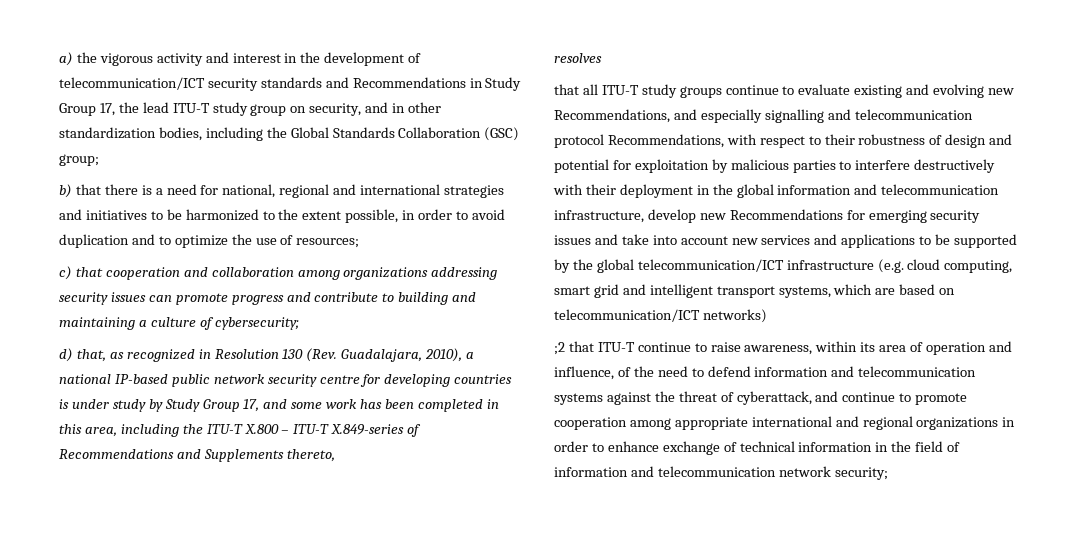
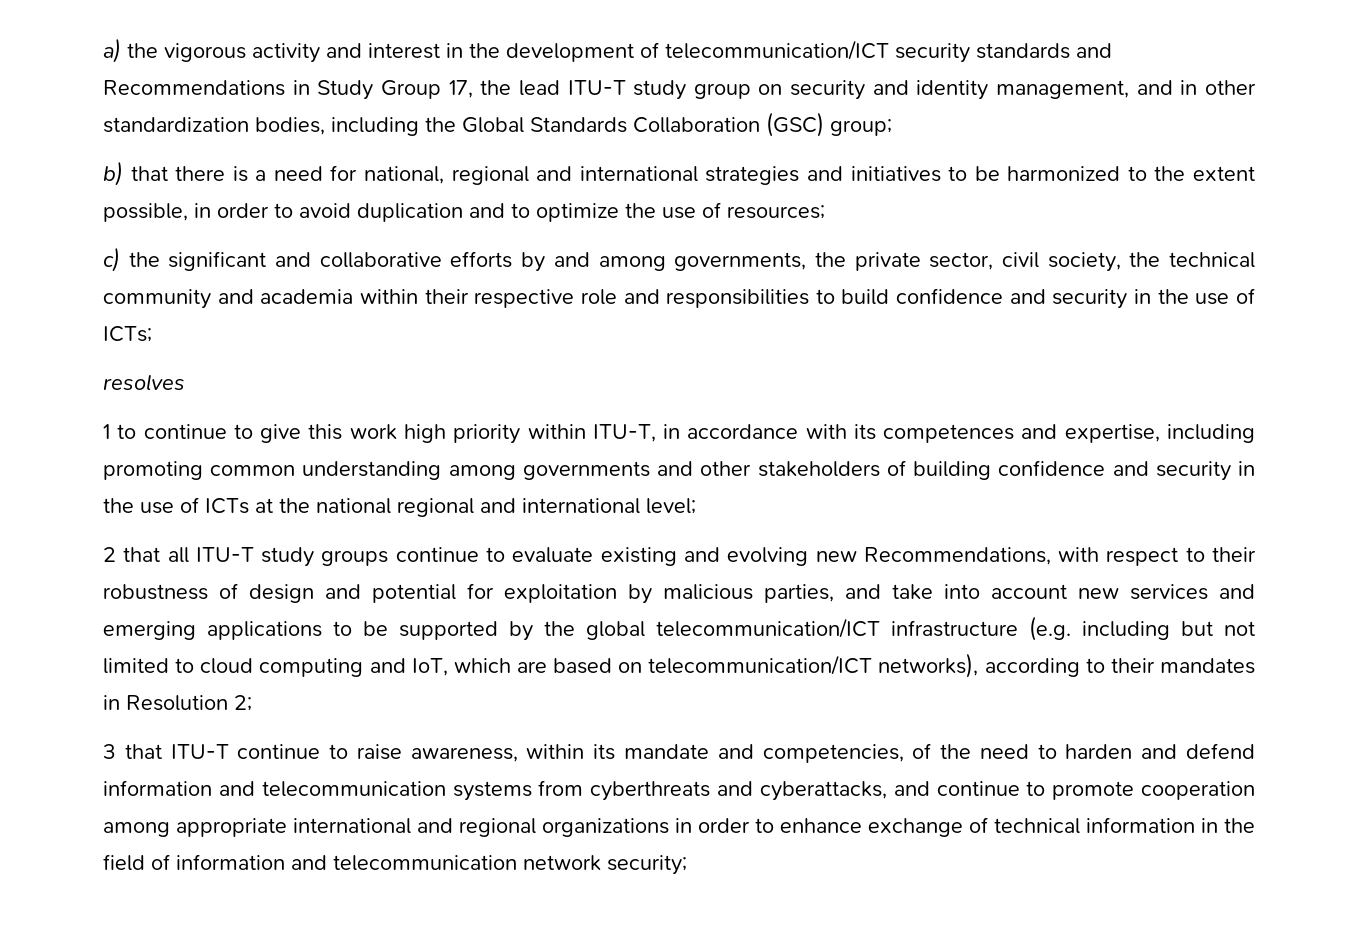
[309,103,362,116] security, -> [790,80,1130,100] security and identity management,
[75,267,498,280] [59,292,477,305] [59,317,299,330] [59,348,475,362] [59,374,513,387] [59,399,499,412] [59,424,422,437] [59,449,335,462] [554,53,602,63] that cooperation and collaboration among organizations addressing security issues can promote progress and contribute to building and maintaining a culture of cybersecurity; // d) that, as recognized in Resolution 130 (Rev. Guadalajara, 2010), a national IP-based public network security centre for developing countries is under study by Study Group 17, and some work has been completed in this area, including the ITU-T X.800 – ITU-T X.849-series of Recommendations and Supplements thereto, // resolves // -> [128,251,1255,272] [103,288,1255,309] [103,326,152,342] [103,374,185,391] [103,424,1256,444] [103,460,1256,481] [103,497,696,517] [103,547,116,562] the significant and collaborative efforts by and among governments, the private sector, civil society, the technical community and academia within their respective role and responsibilities to build confidence and security in the use of ICTs; // resolves // 1 to continue to give this work high priority within ITU-T, in accordance with its competences and expertise, including promoting common understanding among governments and other stakeholders of building confidence and security in the use of ICTs at the national regional and international level; // 2
[673,109,973,123] [554,134,724,148] and especially signalling and telecommunication protocol Recommendations, -> (1051, 556) none
[792,159,996,173] [553,184,1000,198] [554,209,981,223] [554,235,591,245] parties to interfere destructively with their deployment in the global information and telecommunication infrastructure, develop new Recommendations for emerging security issues -> [764,584,834,603] parties,
(838, 239) none -> [103,621,196,640] emerging
[907,259,1013,273] [554,284,831,298] cloud computing, smart grid and intelligent transport systems, -> [1082,621,1255,640] [103,658,448,677] including but not limited to cloud computing and IoT,
[702,309,767,323] [554,342,565,355] networks) // ;2 -> [878,653,1255,678] [103,695,252,711] [103,744,116,759] networks), according to their mandates in Resolution 2; // 3
[879,341,1012,355] [554,366,614,380] area of operation and influence, -> [624,744,904,763] mandate and competencies,
(704, 372) none -> [1065,744,1178,759] harden and
[606,391,812,405] against the threat of cyberattack, -> [538,780,887,801] from cyberthreats and cyberattacks,

